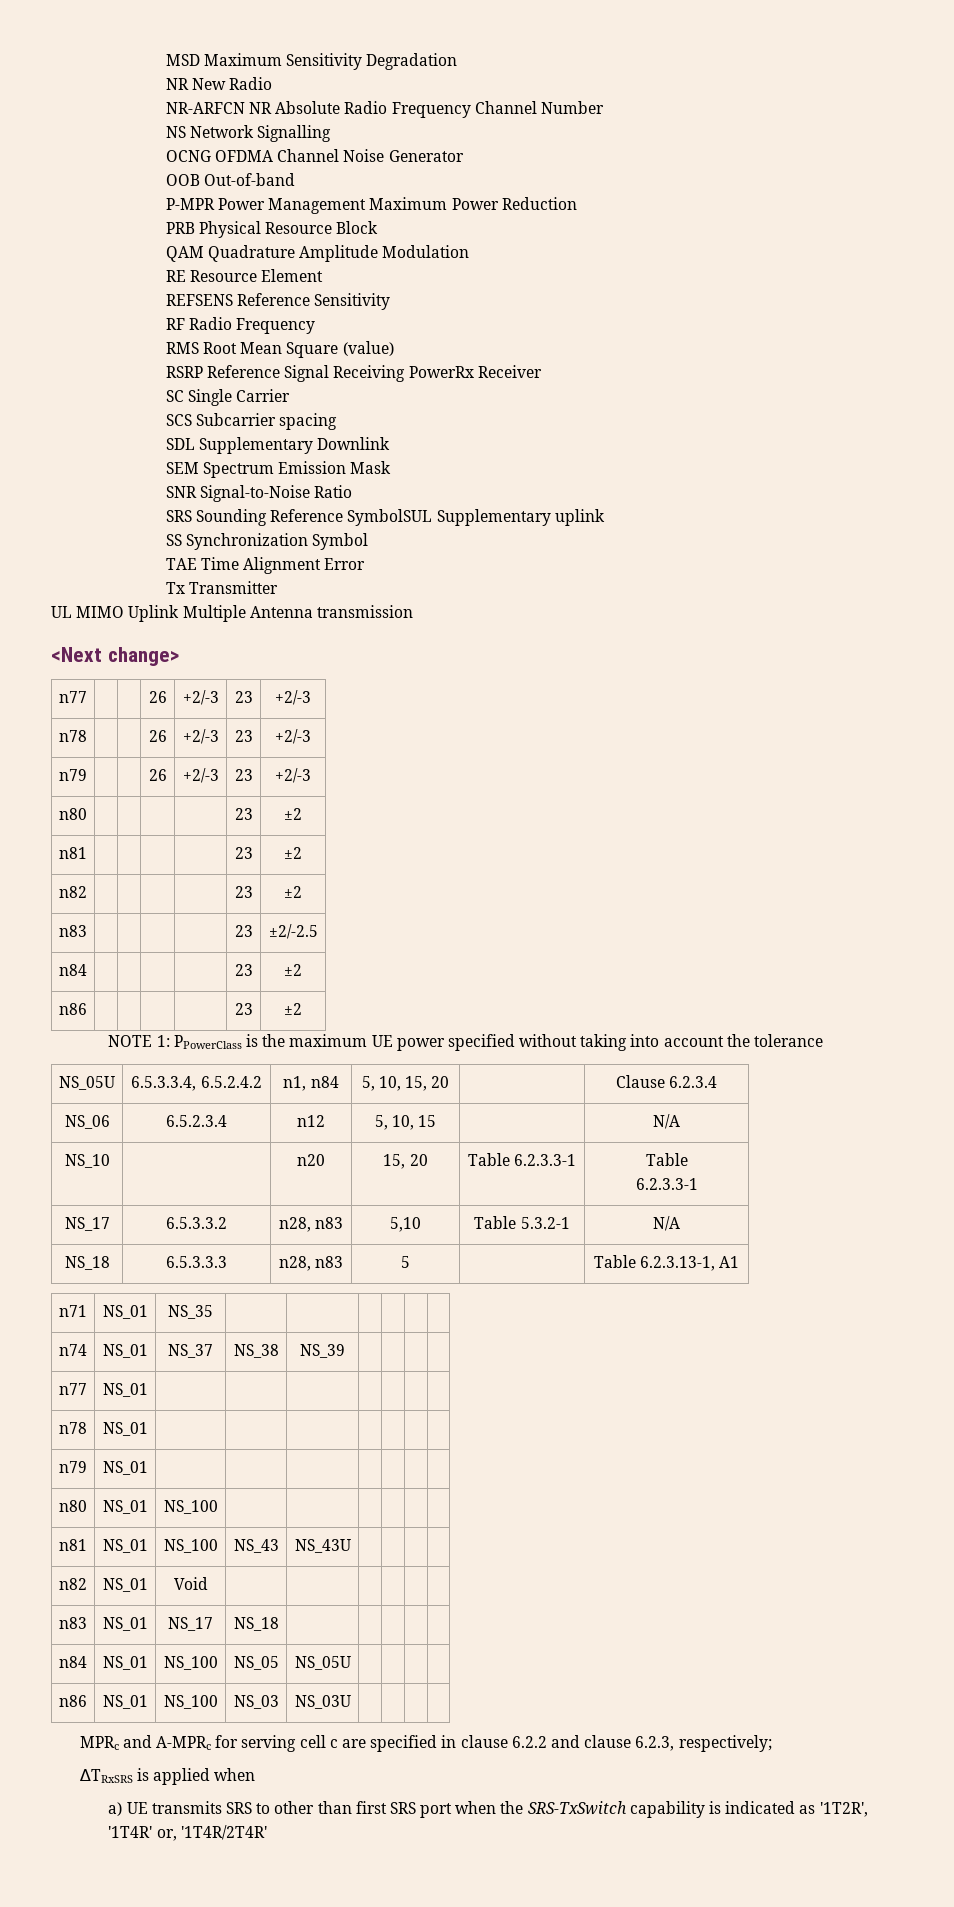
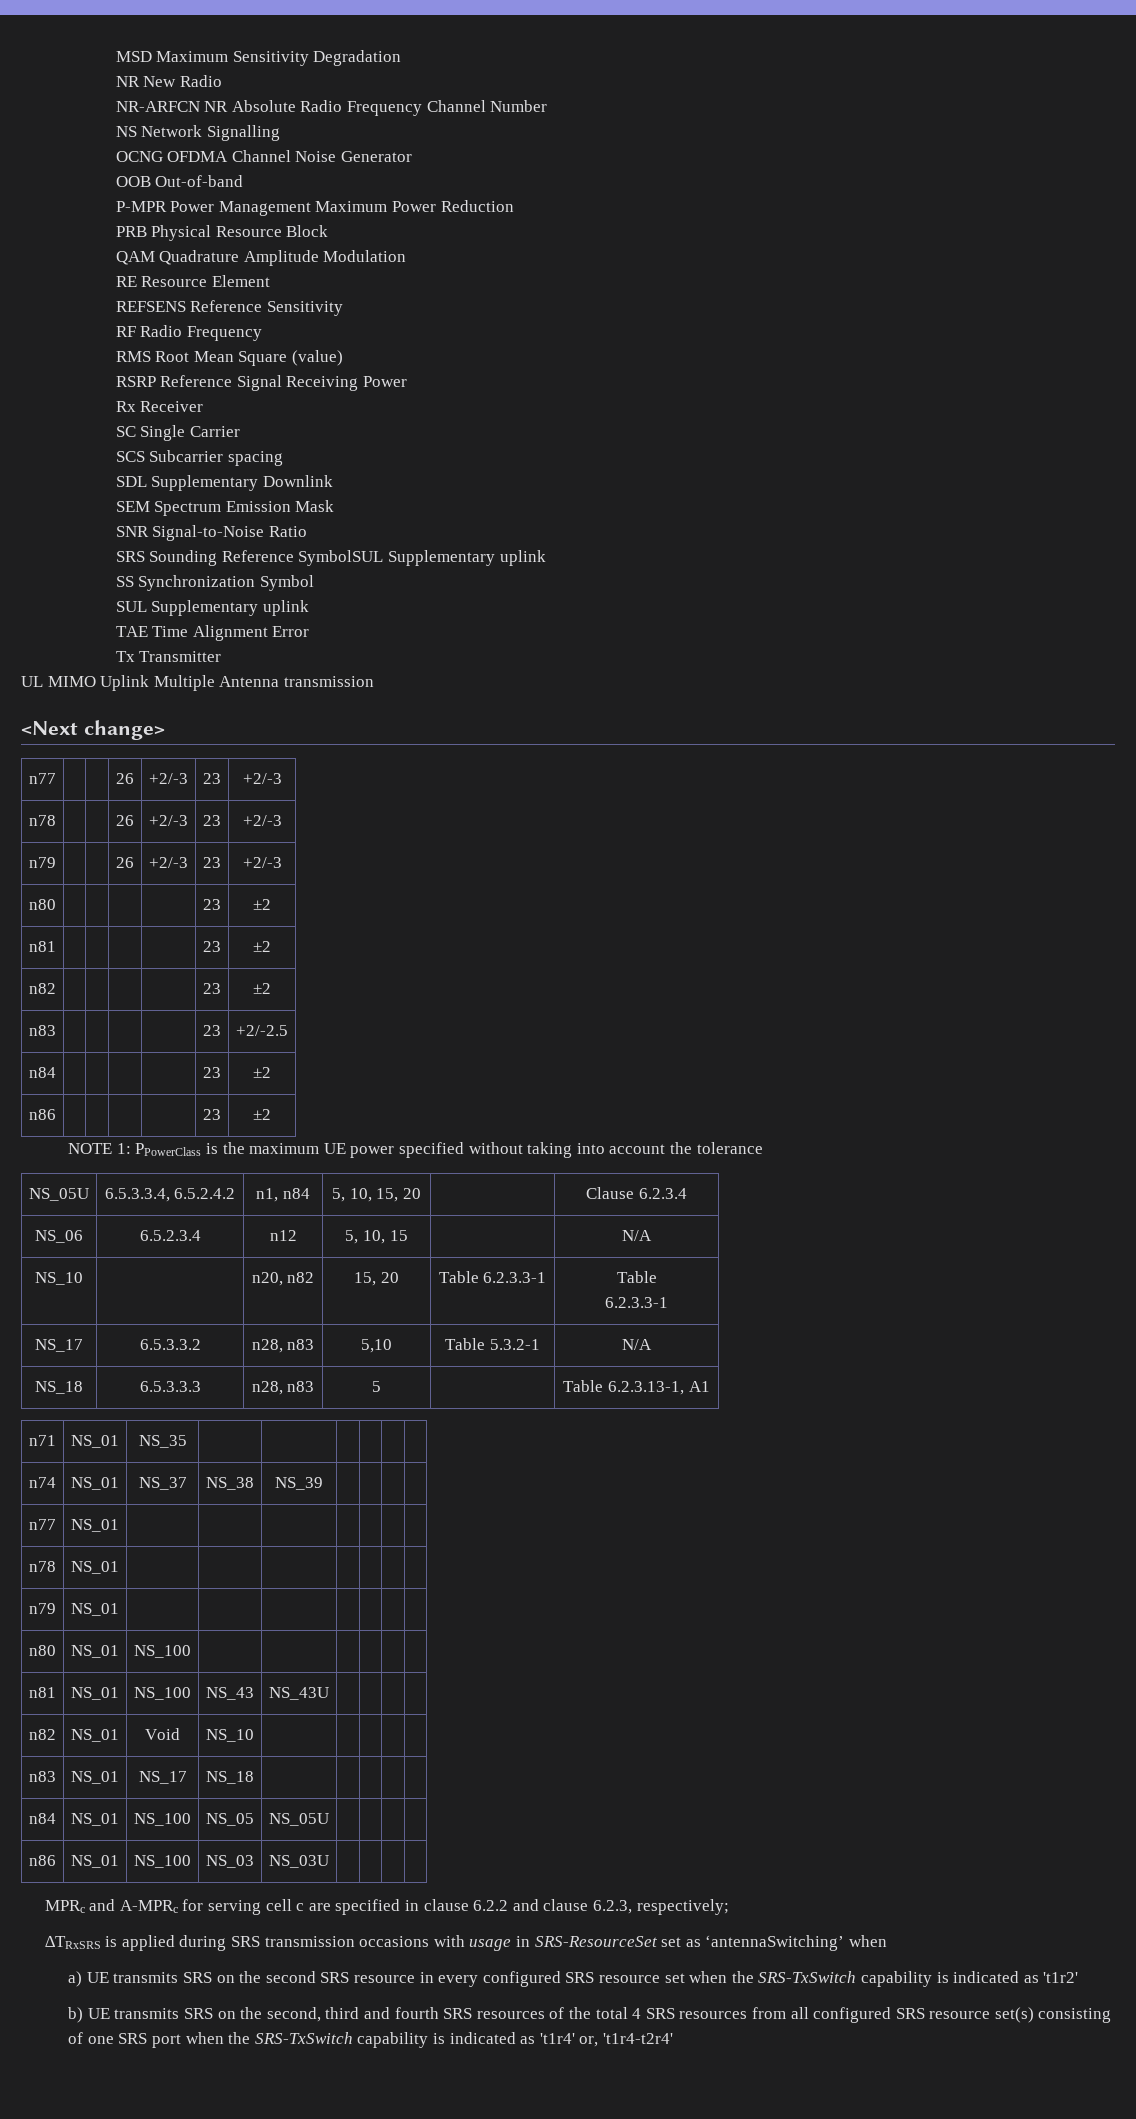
[408,366,474,378] PowerRx -> [362,376,407,387] [115,401,136,412] Power // Rx
(369, 541) none -> [115,600,309,616] // SUL Supplementary uplink
[268,924,318,939] ±2/-2.5 -> [236,1025,288,1036] +2/-2.5
[297,1154,325,1166] n20 -> [251,1272,315,1286] n20, n82
(208, 1583) none -> [206,1729,254,1742] NS_10
(211, 1776) none -> [179,1935,845,1951] during SRS transmission occasions with usage in SRS-ResourceSet set as ‘antennaSwitching’
[256,1801,387,1814] to other than first -> [216,1971,1079,1987] [68,2007,1112,2023] [68,2032,114,2044] on the second SRS resource in every configured SRS resource set when the SRS-TxSwitch capability is indicated as 't1r2' // b) UE transmits SRS on the second, third and fourth SRS resources of the total 4 SRS resources from all configured SRS resource set(s) consisting of one
[819,1802,868,1817] [108,1825,267,1841] '1T2R', '1T4R' or, '1T4R/2T4R' -> [539,2033,673,2047] 't1r4' or, 't1r4-t2r4'

